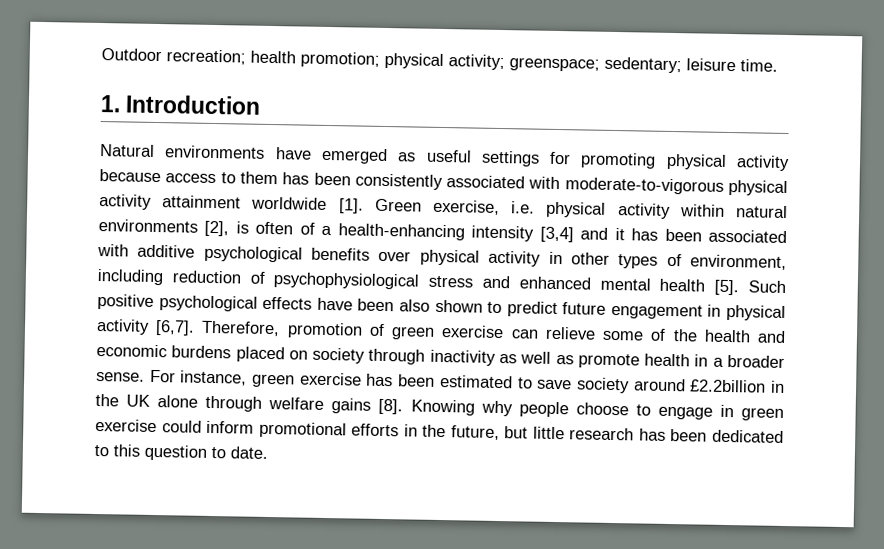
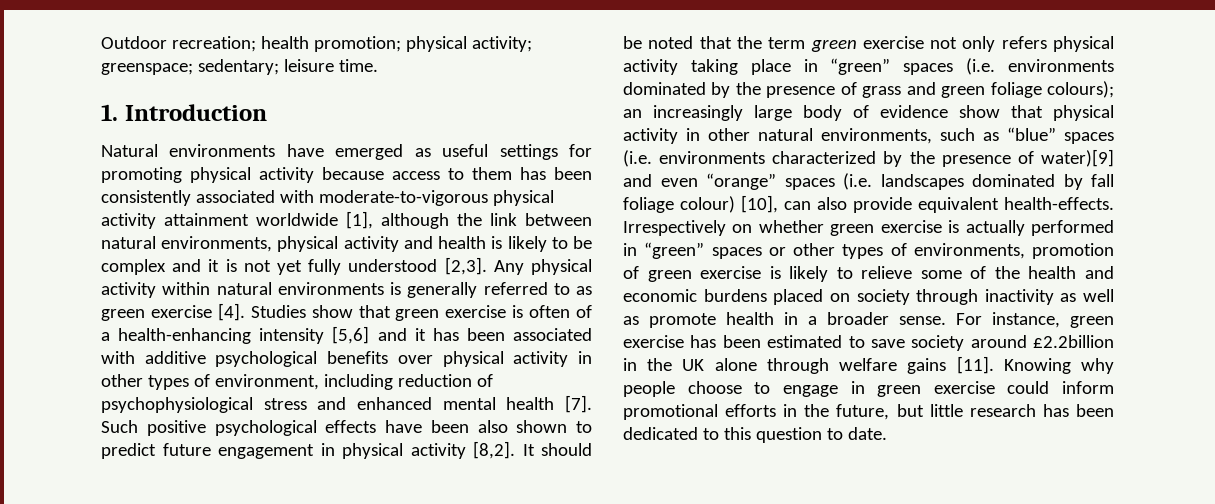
[338,198,536,215] [1]. Green exercise, i.e. -> [346,211,592,229] [101,236,592,252] [101,257,524,275] [1], although the link between natural environments, physical activity and health is likely to be complex and it is not yet fully understood [2,3]. Any
[204,220,230,237] [2], -> [390,282,592,298] [101,303,507,321] is generally referred to as green exercise [4]. Studies show that green exercise
[539,226,574,243] [3,4] -> [332,326,370,344] [5,6]
[714,279,740,296] [5]. -> [565,395,593,413] [7].
[155,320,281,337] [6,7]. Therefore, -> [473,441,592,459] [623,36,1114,52] [623,58,1114,75] [623,81,1114,98] [623,105,1114,121] [623,127,1114,144] [623,149,1114,167] [623,173,1114,190] [623,195,1114,213] [623,220,1114,236] [623,242,1025,259] [8,2]. It should be noted that the term green exercise not only refers physical activity taking place in “green” spaces (i.e. environments dominated by the presence of grass and green foliage colours); an increasingly large body of evidence show that physical activity in other natural environments, such as “blue” spaces (i.e. environments characterized by the presence of water)[9] and even “orange” spaces (i.e. landscapes dominated by fall foliage colour) [10], can also provide equivalent health-effects. Irrespectively on whether green exercise is actually performed in “green” spaces or other types of environments,
[510,329,539,339] can -> [769,266,853,282] is likely to
[378,398,404,415] [8]. -> [956,356,994,374] [11].

